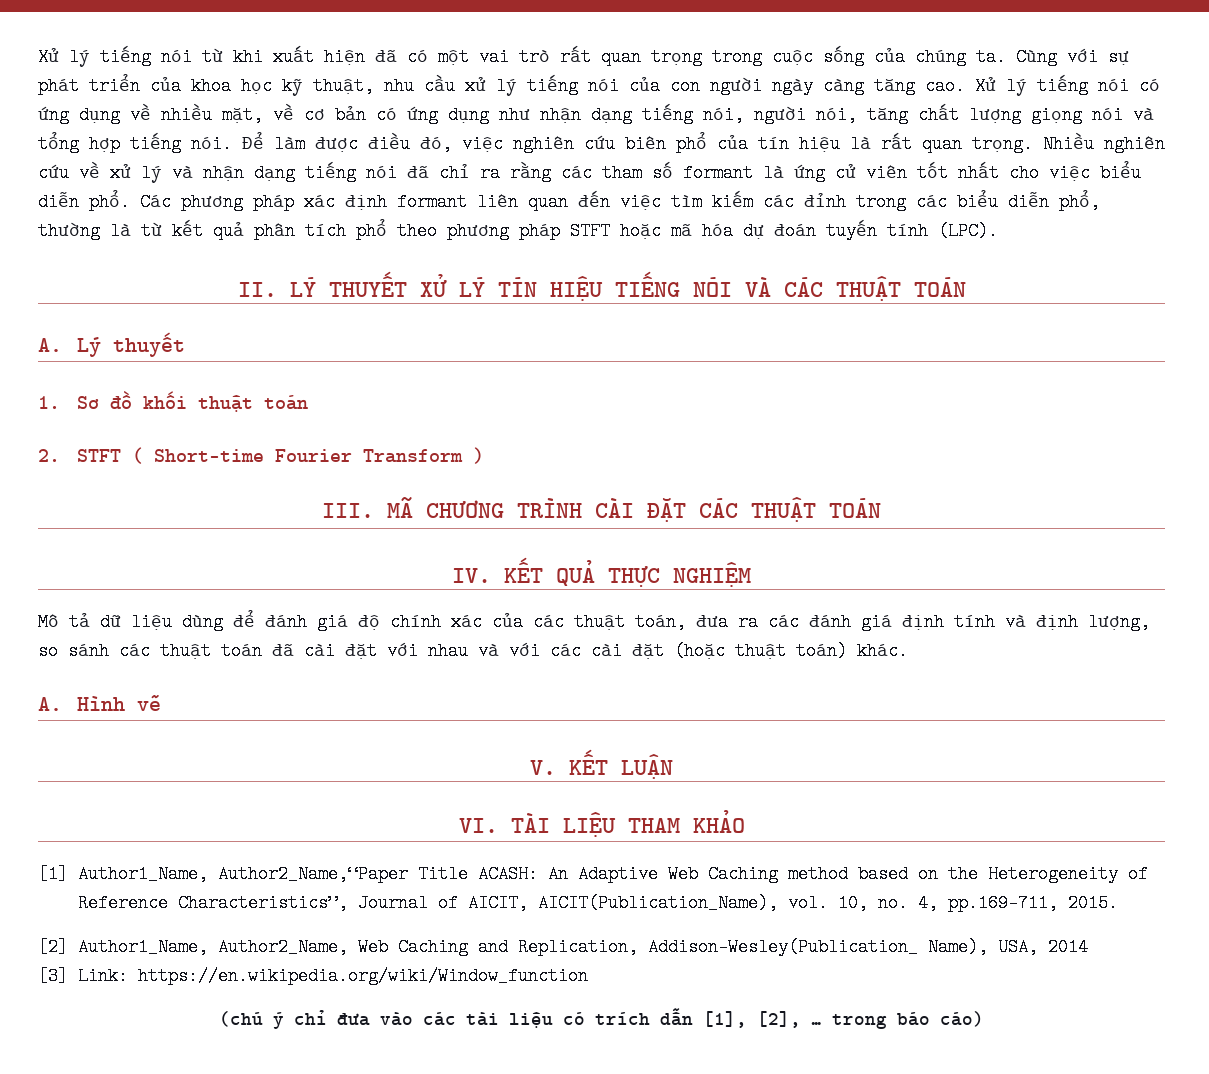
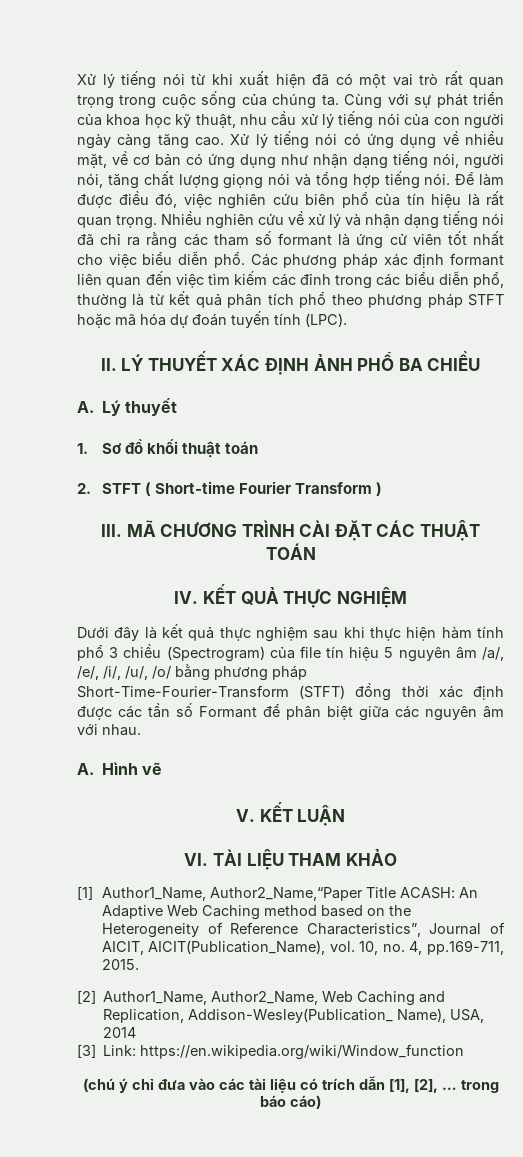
[419,271,966,301] XỬ LÝ TÍN HIỆU TIẾNG NÓI VÀ CÁC THUẬT TOÁN -> [221,351,481,375] XÁC ĐỊNH ẢNH PHỔ BA CHIỀU
[38,610,1150,631] [38,642,908,660] Mô tả dữ liệu dùng để đánh giá độ chính xác của các thuật toán, đưa ra các đánh giá định tính và định lượng, so sánh các thuật toán đã cài đặt với nhau và với các cài đặt (hoặc thuật toán) khác. -> [77,624,504,642] [77,644,505,662] [77,664,307,681] [77,683,504,701] [77,703,504,721] [77,723,141,736] Dưới đây là kết quả thực nghiệm sau khi thực hiện hàm tính phổ 3 chiều (Spectrogram) của file tín hiệu 5 nguyên âm /a/, /e/, /i/, /u/, /o/ bằng phương pháp Short-Time-Fourier-Transform (STFT) đồng thời xác định được các tần số Formant để phân biệt giữa các nguyên âm với nhau.

